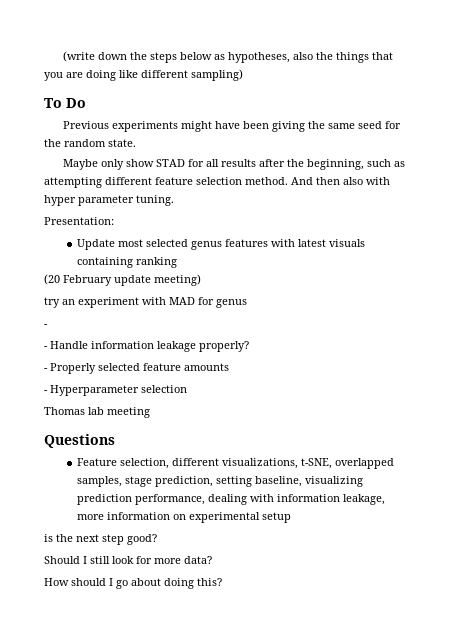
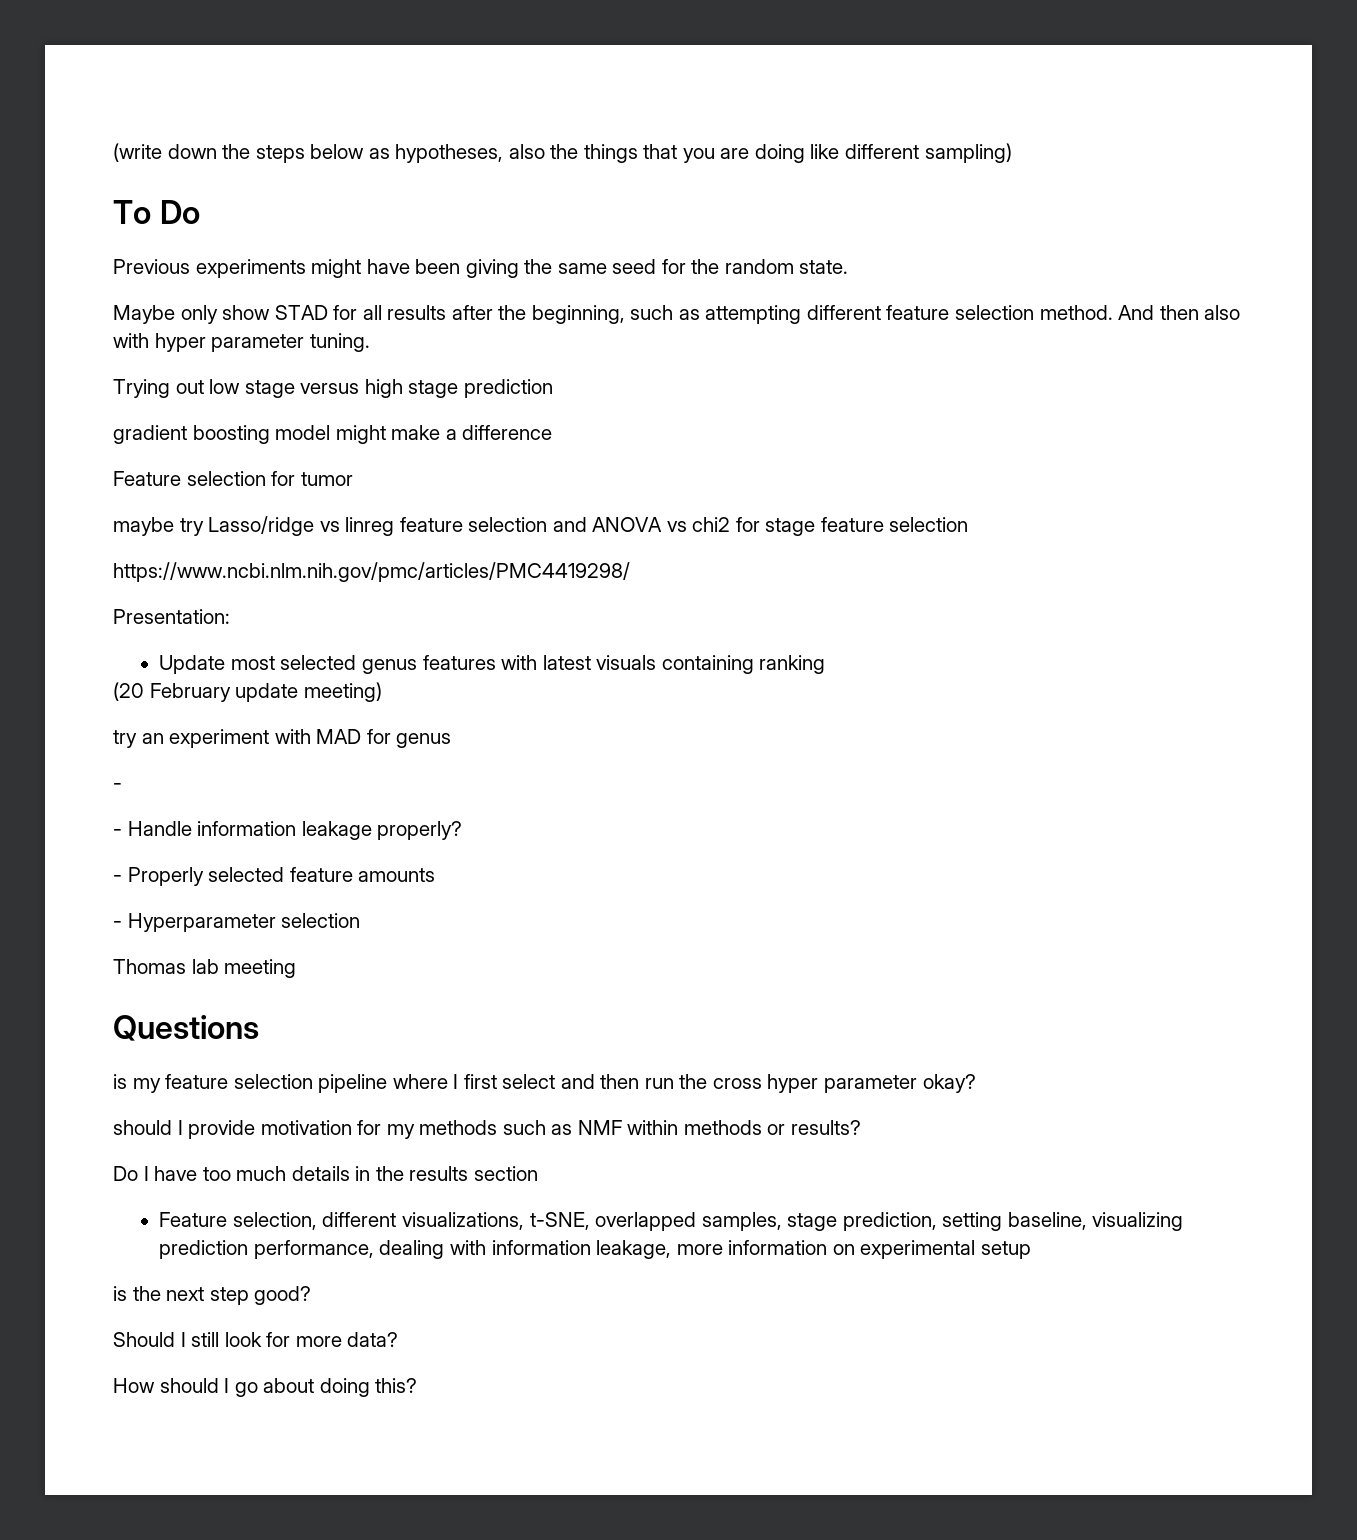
(174, 200) none -> [113,379,553,398] [113,425,553,444] [113,471,353,486] [113,516,969,536] [113,562,630,582] // Trying out low stage versus high stage prediction // gradient boosting model might make a difference // Feature selection for tumor // maybe try Lasso/ridge vs linreg feature selection and ANOVA vs chi2 for stage feature selection // https://www.ncbi.nlm.nih.gov/pmc/articles/PMC4419298/
(115, 441) none -> [113,1074,976,1093] [113,1120,861,1139] [113,1166,538,1181] // is my feature selection pipeline where I first select and then run the cross hyper parameter okay? // should I provide motivation for my methods such as NMF within methods or results? // Do I have too much details in the results section

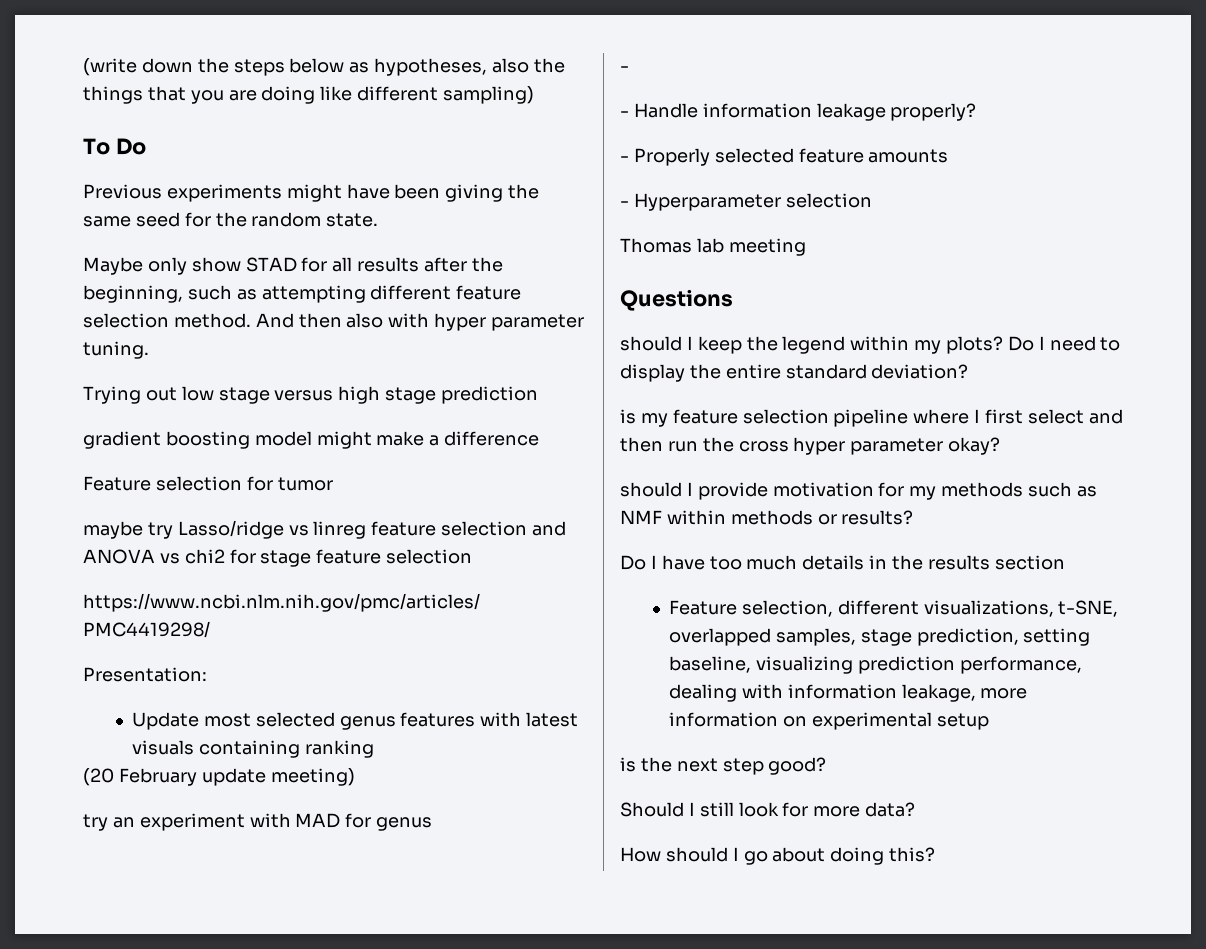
(259, 1028) none -> [620,336,1121,354] [620,364,969,382] // should I keep the legend within my plots? Do I need to display the entire standard deviation?

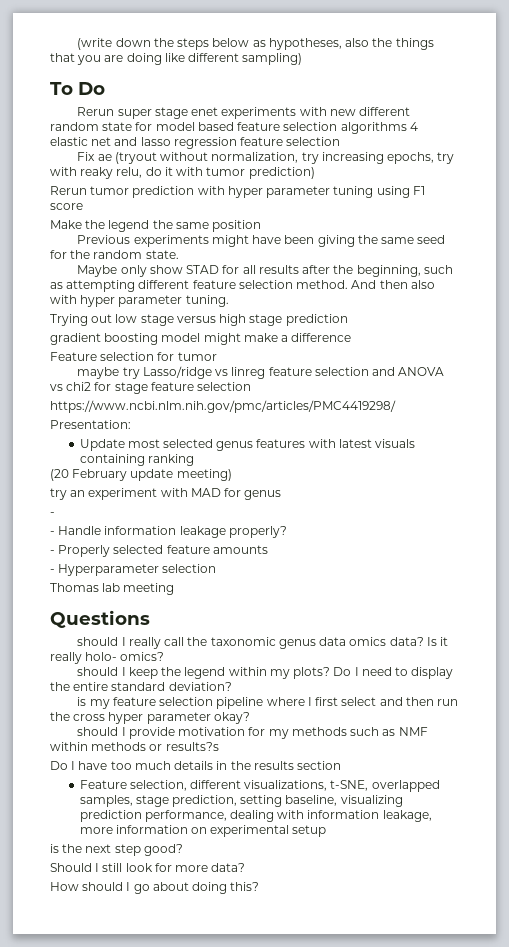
(146, 146) none -> [77,107,411,119] [50,122,418,134] [50,137,341,149] [77,152,455,164] [50,167,315,179] [50,186,425,198] [50,203,83,210] [50,220,262,232] // Rerun super stage enet experiments with new different random state for model based feature selection algorithms 4 elastic net and lasso regression feature selection // Fix ae (tryout without normalization, try increasing epochs, try with reaky relu, do it with tumor prediction) // Rerun tumor prediction with hyper parameter tuning using F1 score // Make the legend the same position
(733, 300) none -> [77,637,449,649] [50,652,165,664] // should I really call the taxonomic genus data omics data? Is it really holo- omics?
[841,510,914,525] results? -> [165,742,219,751] results?s

